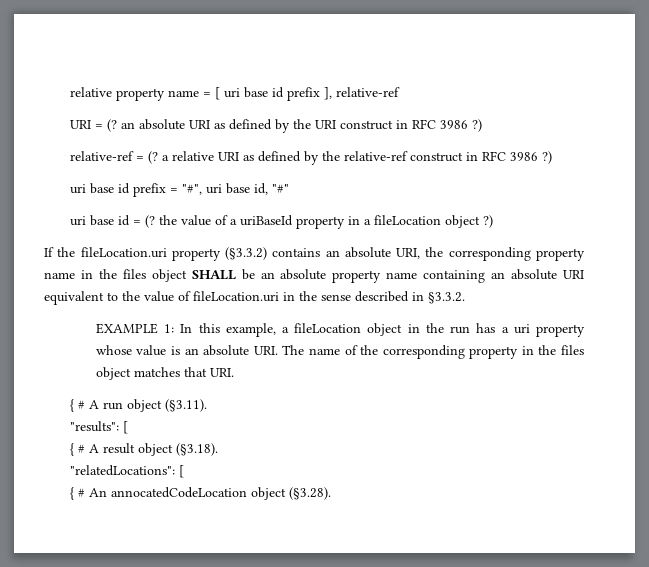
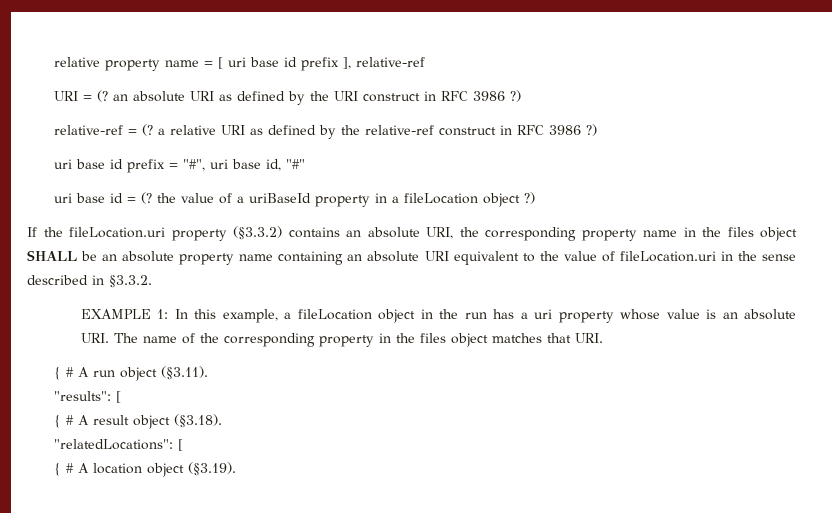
[88,487,331,500] An annocatedCodeLocation object (§3.28). -> [77,462,236,477] A location object (§3.19).

